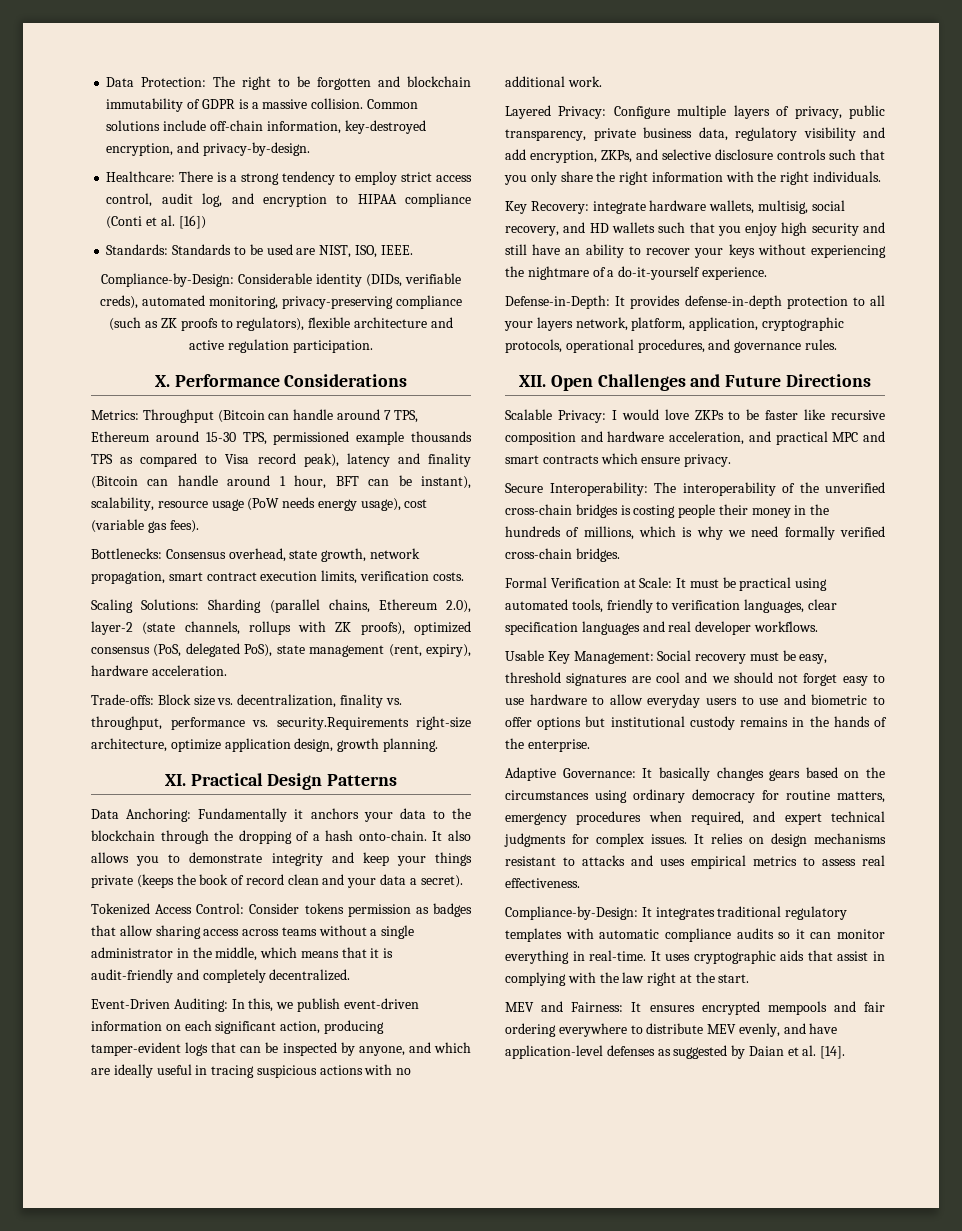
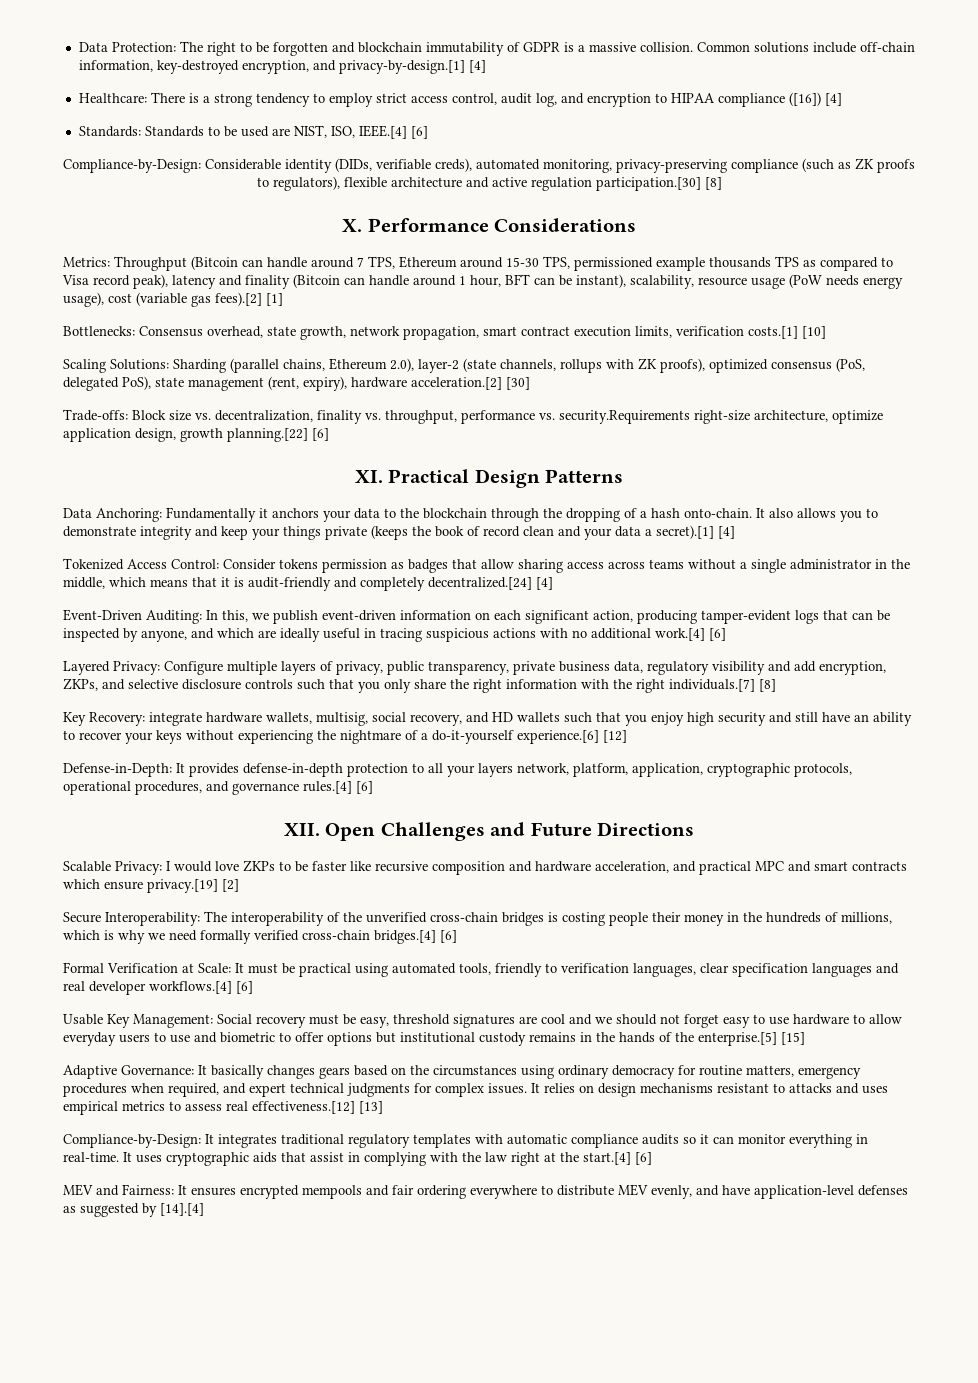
[202,142,310,156] privacy-by-design. -> [338,60,486,74] privacy-by-design.[1] [4]
[106,215,206,229] (Conti et al. [16]) -> [788,92,842,106] ([16]) [4]
[380,245,413,255] IEEE. -> [358,125,428,139] IEEE.[4] [6]
[292,340,373,353] participation. -> [595,177,722,191] participation.[30] [8]
[169,520,199,533] fees). -> [215,292,283,306] fees).[2] [1]
[432,572,464,581] costs. -> [748,326,826,339] costs.[1] [10]
[151,665,227,676] acceleration. -> [411,377,530,390] acceleration.[2] [30]
[382,738,438,752] planning. -> [227,428,329,442] planning.[22] [6]
[420,875,463,888] secret). -> [656,525,735,539] secret).[1] [4]
[269,969,351,981] decentralized. -> [428,577,553,590] decentralized.[24] [4]
[567,76,602,87] work. -> [655,628,726,641] work.[4] [6]
[813,171,882,182] individuals. -> [669,679,776,692] individuals.[7] [8]
[701,267,767,280] experience. -> [517,730,627,744] experience.[6] [12]
[804,339,837,350] rules. -> [303,781,373,794] rules.[4] [6]
[684,454,732,467] privacy. -> [147,879,239,893] privacy.[19] [2]
[575,548,620,562] bridges. -> [374,930,457,944] bridges.[4] [6]
[753,621,818,632] workflows. -> [149,981,253,994] workflows.[4] [6]
[527,739,590,752] enterprise. -> [698,1032,805,1046] enterprise.[5] [15]
[505,878,580,888] effectiveness. -> [252,1101,383,1114] effectiveness.[12] [13]
[718,974,750,983] start. -> [583,1152,652,1165] start.[4] [6]
[748,1045,846,1059] Daian et al. [14]. -> [160,1203,204,1216] [14].[4]

